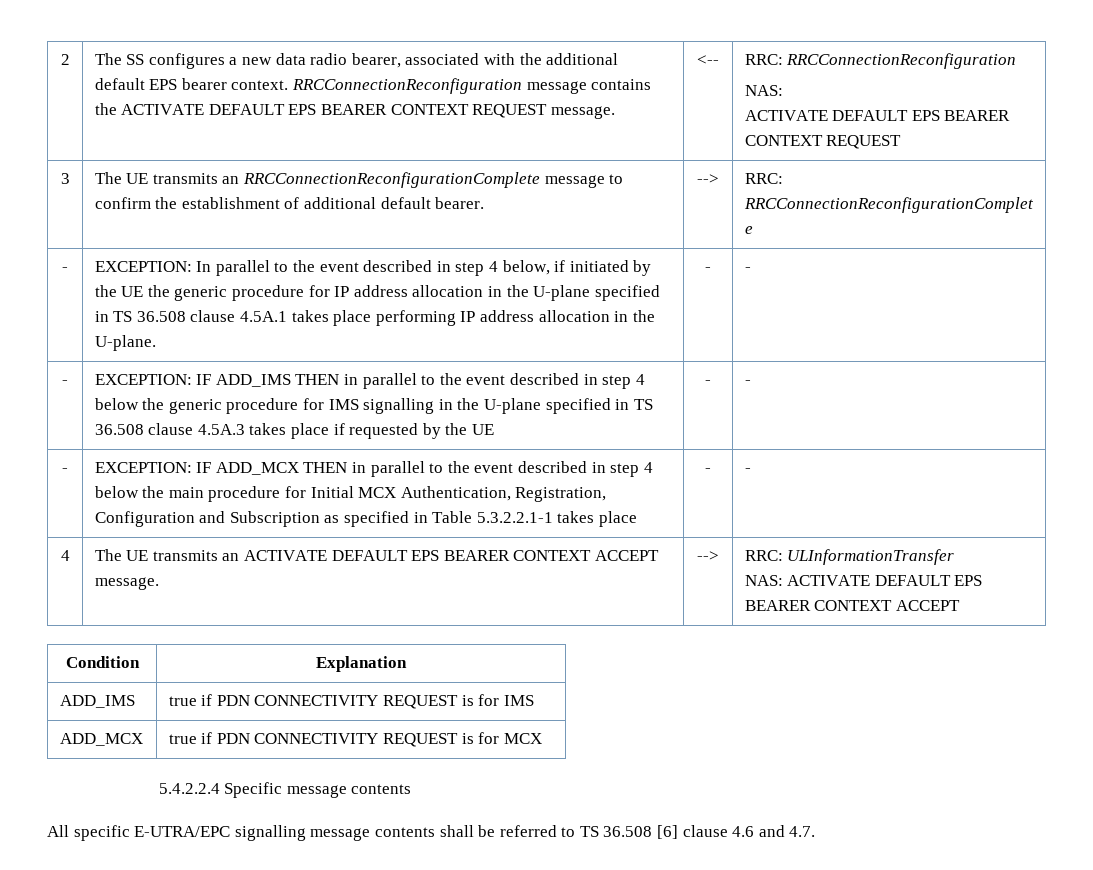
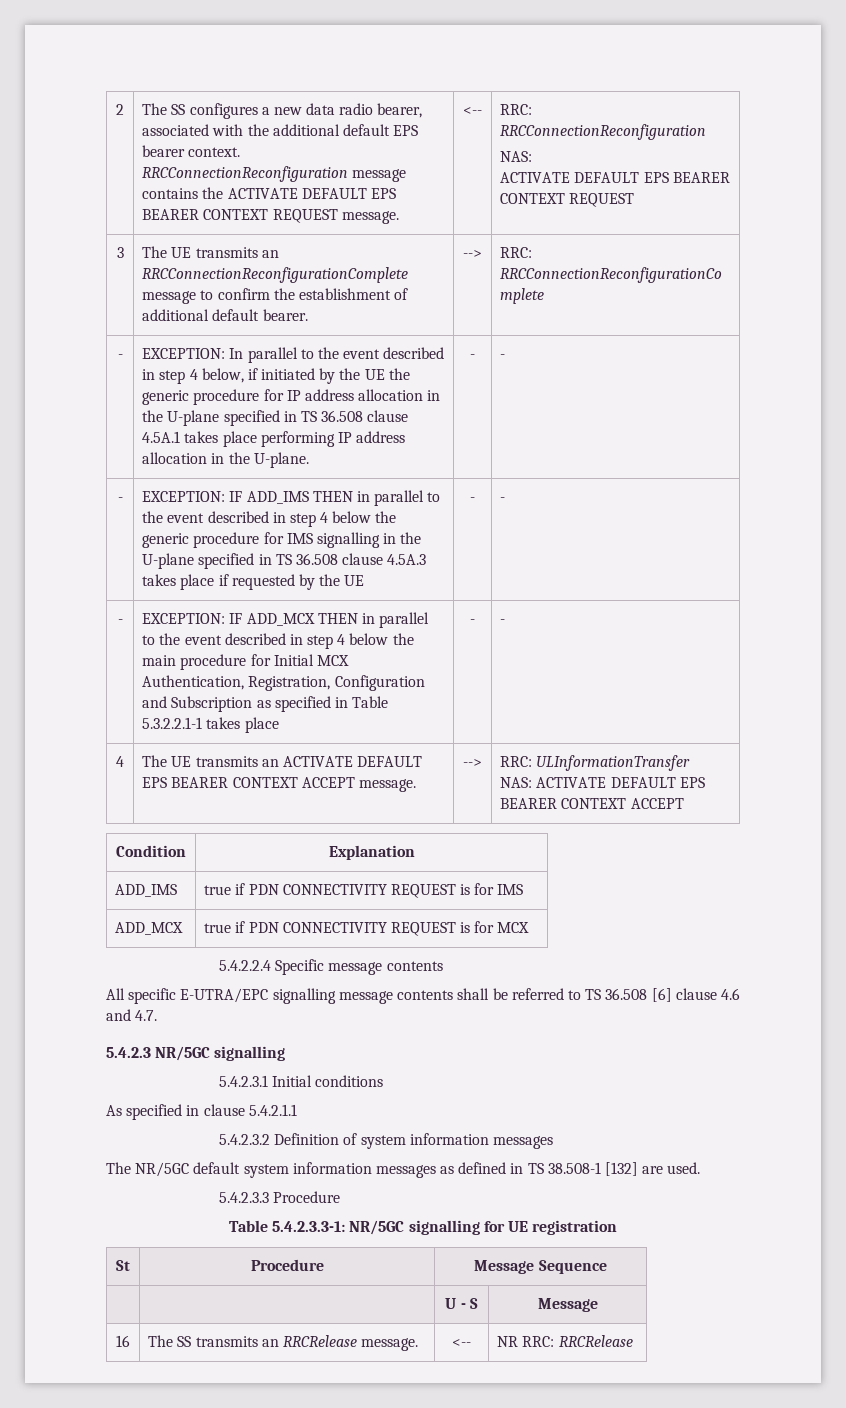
(816, 831) none -> [106,1046,286,1061] [218,1075,384,1087] [106,1104,297,1120] [218,1133,553,1149] [106,1162,701,1178] [218,1191,341,1203] [228,1220,618,1235] [116,1260,130,1271] [250,1259,324,1271] [474,1260,607,1274] [445,1298,478,1309] [537,1298,598,1312] [116,1335,130,1347] [148,1335,419,1351] [451,1339,471,1347] [497,1335,633,1347] // 5.4.2.3 NR/5GC signalling // 5.4.2.3.1 Initial conditions // As specified in clause 5.4.2.1.1 // 5.4.2.3.2 Definition of system information messages // The NR/5GC default system information messages as defined in TS 38.508-1 [132] are used. // 5.4.2.3.3 Procedure // Table 5.4.2.3.3-1: NR/5GC signalling for UE registration // St | Procedure | Message Sequence // | | U - S | Message // 16 | The SS transmits an RRCRelease message. | <-- | NR RRC: RRCRelease

